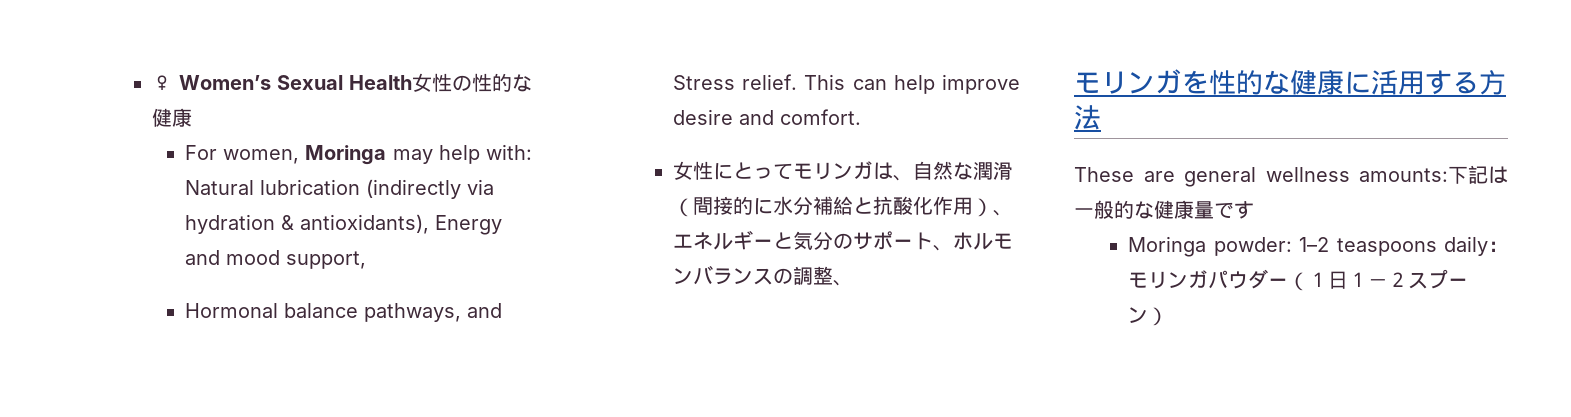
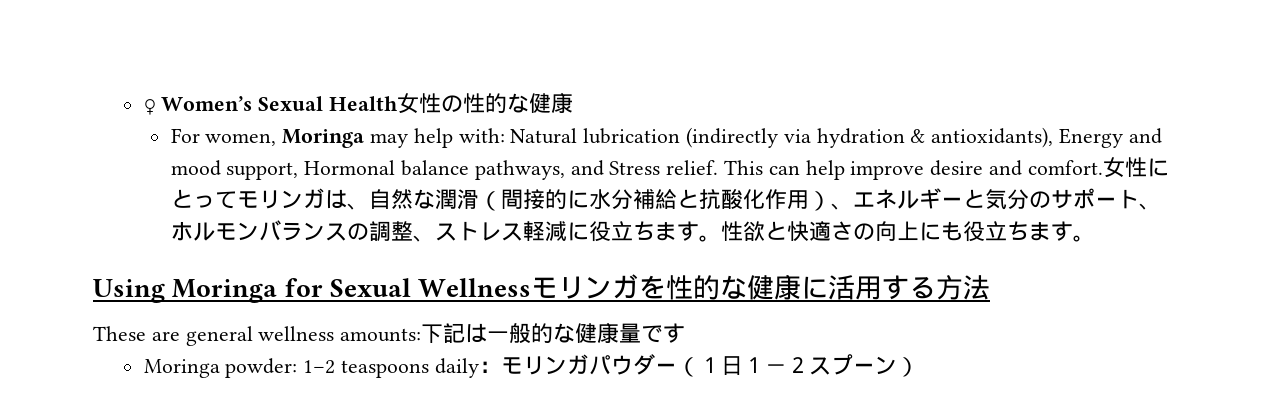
(366, 260) // -> (299, 171) none
(861, 117) // -> (1103, 167) none
(853, 283) // -> [434,220,1095,242] [93,278,532,303] ストレス軽減に役立ちます。性欲と快適さの向上にも役立ちます。 // Using Moringa for Sexual Wellness

